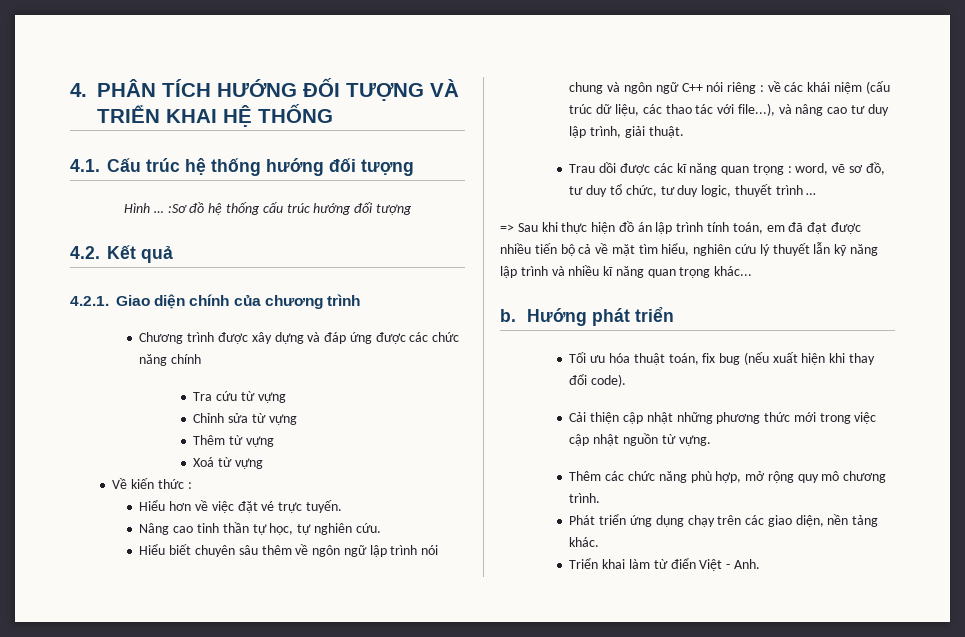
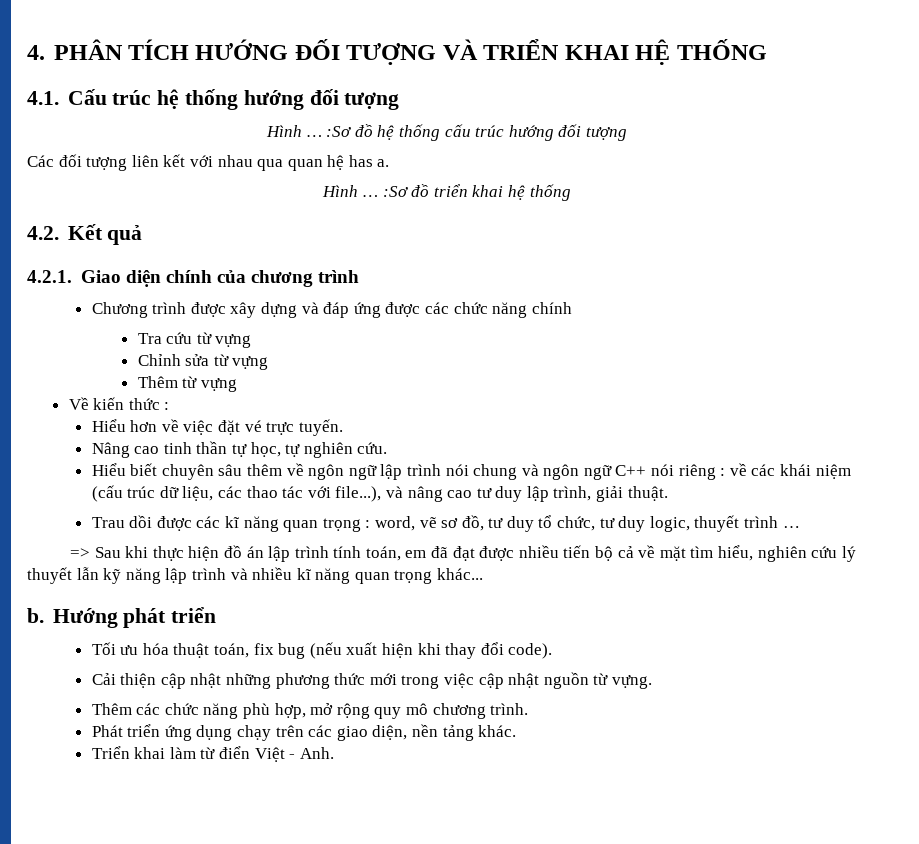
(412, 209) none -> [27,154,390,171] [322,184,571,201] // Các đối tượng liên kết với nhau qua quan hệ has a. // Hình … :Sơ đồ triển khai hệ thống
[193,457,264,469] // Xoá từ vựng -> (237, 385) none

